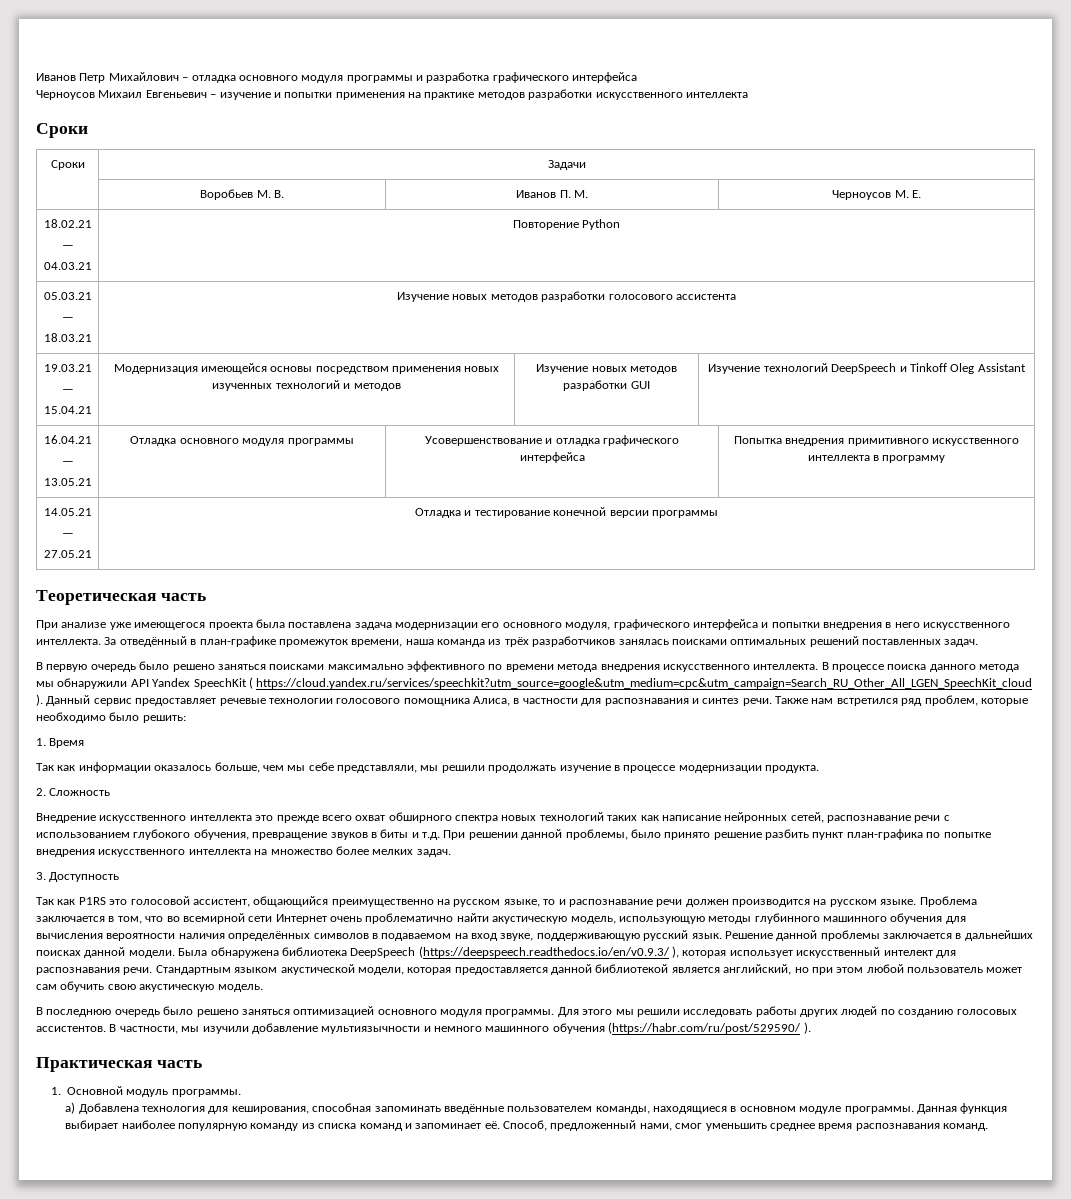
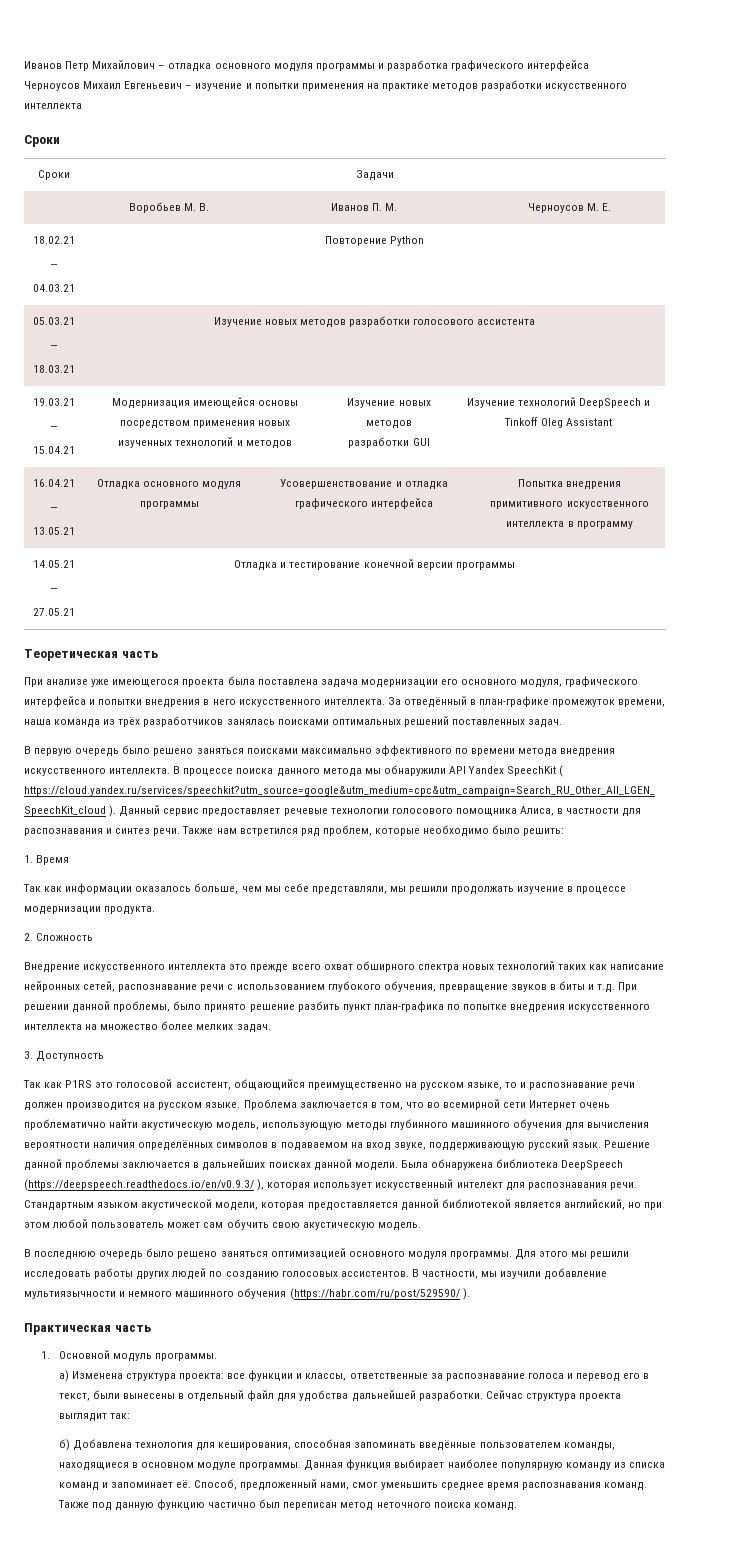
(76, 1108) none -> [71,1370,650,1382] [58,1390,621,1402] [58,1413,130,1422] [58,1439,70,1451] Изменена структура проекта: все функции и классы, ответственные за распознавание голоса и перевод его в текст, были вынесены в отдельный файл для удобства дальнейшей разработки. Сейчас структура проекта выглядит так: // б)
(989, 1127) none -> [57,1499,517,1511] Также под данную функцию частично был переписан метод неточного поиска команд.

